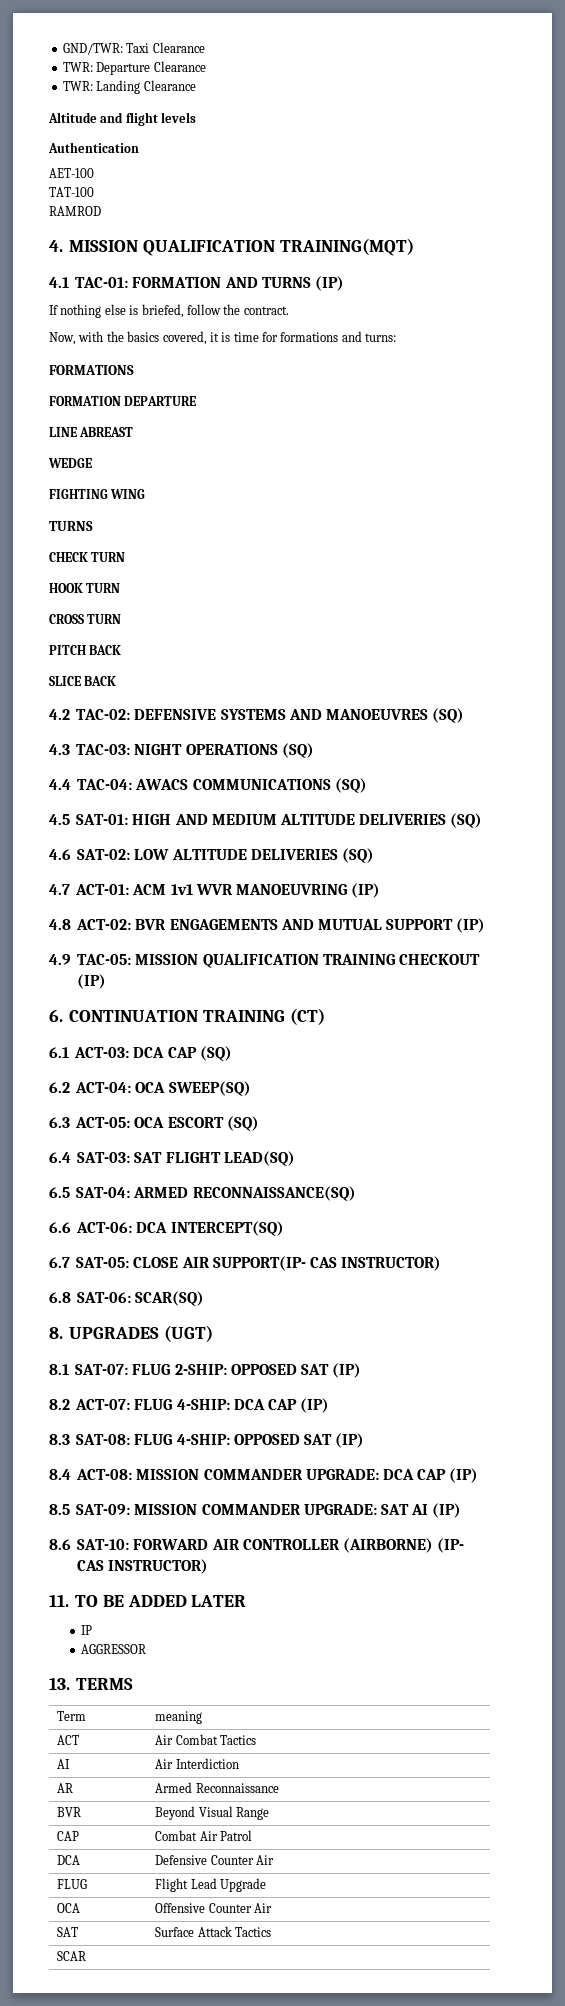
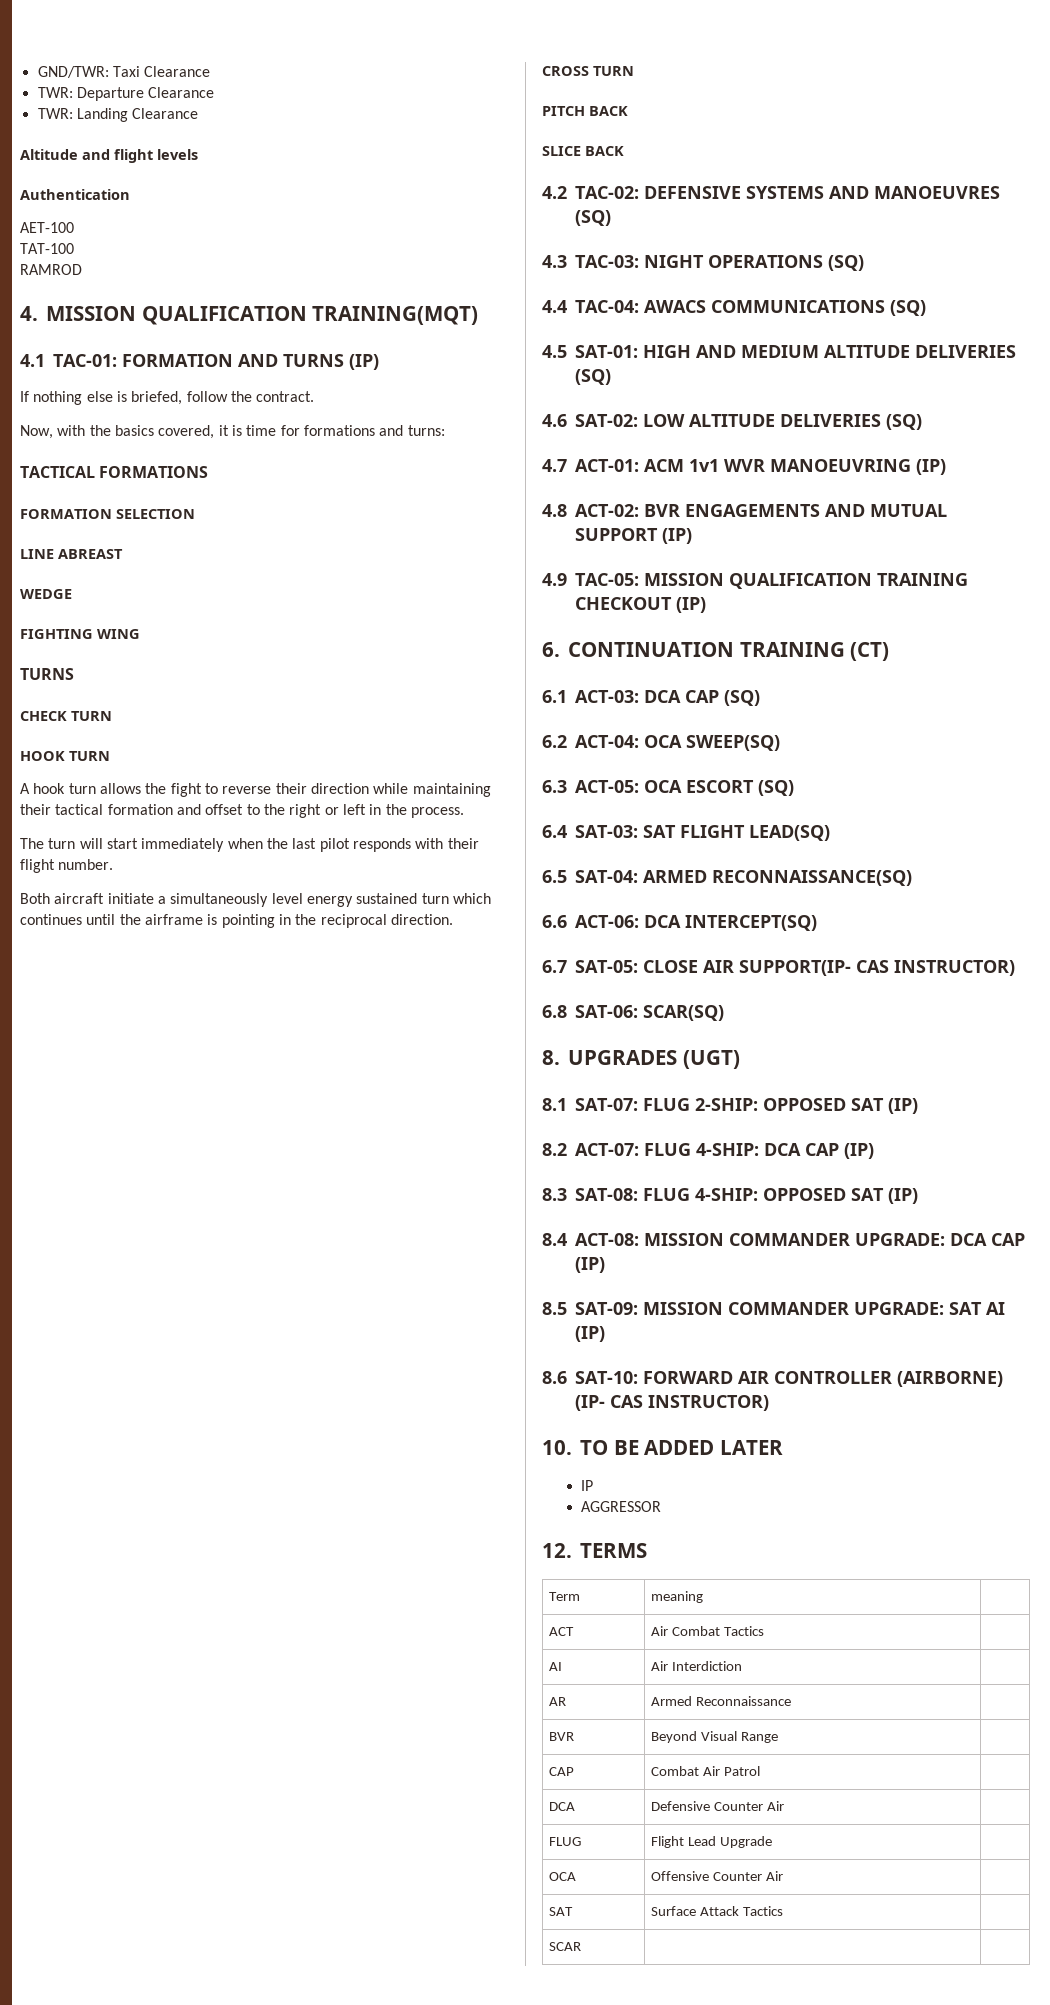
(397, 337) none -> [20,466,95,478] TACTICAL
[124,396,197,406] DEPARTURE -> [116,509,195,519] SELECTION
(121, 588) none -> [20,783,491,797] [20,804,464,818] [20,838,479,852] [20,859,114,873] [20,893,491,907] [20,914,453,928] // A hook turn allows the fight to reverse their direction while maintaining their tactical formation and offset to the right or left in the process. // The turn will start immediately when the last pilot responds with their flight number. // Both aircraft initiate a simultaneously level energy sustained turn which continues until the airframe is pointing in the reciprocal direction.
[49,1594,69,1607] 11. -> [542,1440,572,1455] 10.
[49,1677,70,1690] 13. -> [542,1543,572,1558] 12.

